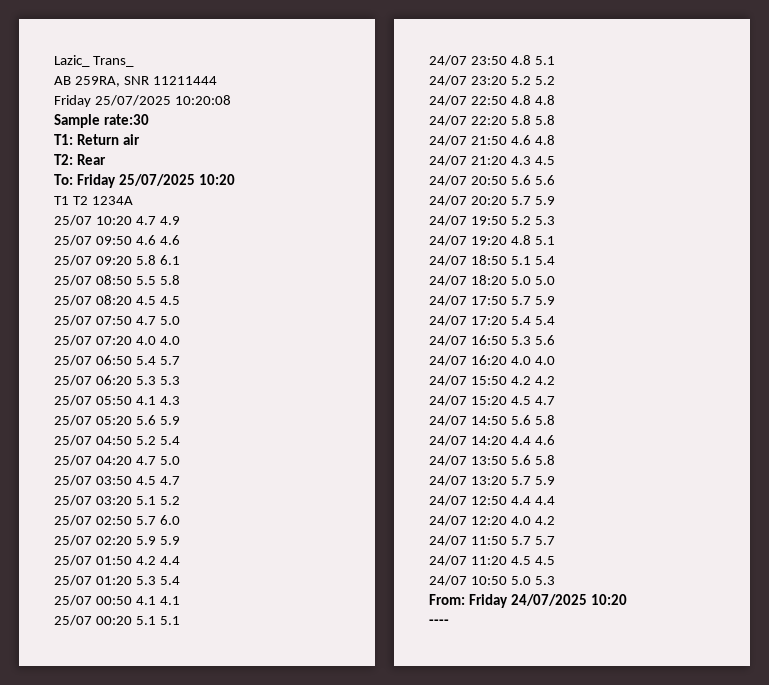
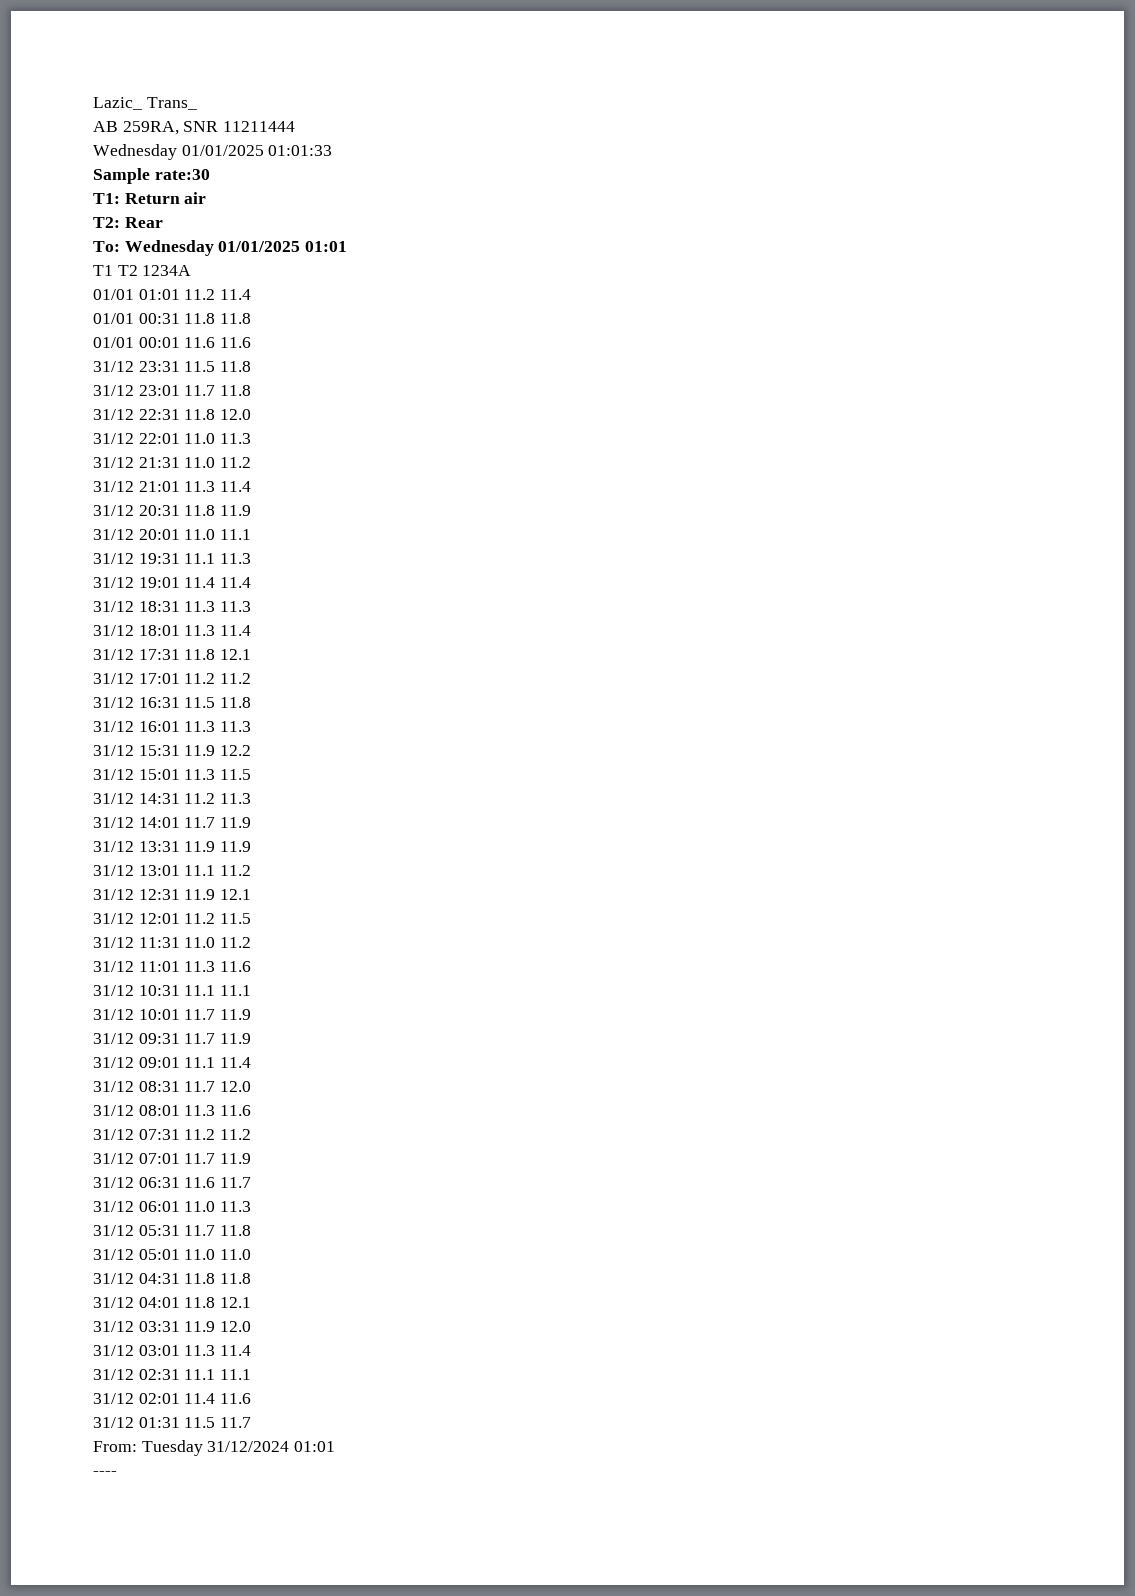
[54,95,231,107] Friday 25/07/2025 10:20:08 -> [93,144,333,160] Wednesday 01/01/2025 01:01:33
[76,174,235,188] Friday 25/07/2025 10:20 -> [124,240,348,256] Wednesday 01/01/2025 01:01
[54,215,180,226] [54,235,180,246] [54,255,180,266] [54,275,180,286] [54,295,180,306] [54,315,180,326] [54,335,180,346] [54,355,180,366] [54,375,180,386] [54,395,180,406] [54,415,180,426] [54,435,180,446] [54,455,180,466] [54,475,180,486] [54,495,180,506] [54,515,180,526] [54,535,180,546] [54,555,180,566] [54,575,180,586] [54,595,180,606] [54,615,180,626] [429,55,555,66] [429,75,555,86] [429,95,555,106] [429,115,555,126] [429,135,555,146] [429,155,555,166] [429,175,555,186] [429,195,555,206] [429,215,555,226] [429,235,555,246] [429,255,555,266] [429,275,555,286] [429,295,555,306] [429,315,555,326] [429,335,555,346] [429,355,555,366] [429,375,555,386] [429,395,555,406] [429,415,555,426] [429,435,555,446] [429,455,555,466] [429,475,555,486] [429,495,555,506] [429,515,555,526] [429,535,555,546] [429,555,555,566] [429,575,555,586] [429,594,627,608] 25/07 10:20 4.7 4.9 // 25/07 09:50 4.6 4.6 // 25/07 09:20 5.8 6.1 // 25/07 08:50 5.5 5.8 // 25/07 08:20 4.5 4.5 // 25/07 07:50 4.7 5.0 // 25/07 07:20 4.0 4.0 // 25/07 06:50 5.4 5.7 // 25/07 06:20 5.3 5.3 // 25/07 05:50 4.1 4.3 // 25/07 05:20 5.6 5.9 // 25/07 04:50 5.2 5.4 // 25/07 04:20 4.7 5.0 // 25/07 03:50 4.5 4.7 // 25/07 03:20 5.1 5.2 // 25/07 02:50 5.7 6.0 // 25/07 02:20 5.9 5.9 // 25/07 01:50 4.2 4.4 // 25/07 01:20 5.3 5.4 // 25/07 00:50 4.1 4.1 // 25/07 00:20 5.1 5.1 // 24/07 23:50 4.8 5.1 // 24/07 23:20 5.2 5.2 // 24/07 22:50 4.8 4.8 // 24/07 22:20 5.8 5.8 // 24/07 21:50 4.6 4.8 // 24/07 21:20 4.3 4.5 // 24/07 20:50 5.6 5.6 // 24/07 20:20 5.7 5.9 // 24/07 19:50 5.2 5.3 // 24/07 19:20 4.8 5.1 // 24/07 18:50 5.1 5.4 // 24/07 18:20 5.0 5.0 // 24/07 17:50 5.7 5.9 // 24/07 17:20 5.4 5.4 // 24/07 16:50 5.3 5.6 // 24/07 16:20 4.0 4.0 // 24/07 15:50 4.2 4.2 // 24/07 15:20 4.5 4.7 // 24/07 14:50 5.6 5.8 // 24/07 14:20 4.4 4.6 // 24/07 13:50 5.6 5.8 // 24/07 13:20 5.7 5.9 // 24/07 12:50 4.4 4.4 // 24/07 12:20 4.0 4.2 // 24/07 11:50 5.7 5.7 // 24/07 11:20 4.5 4.5 // 24/07 10:50 5.0 5.3 // From: Friday 24/07/2025 10:20 -> [93,289,252,300] [93,313,252,324] [93,337,252,348] [93,361,252,372] [93,385,252,396] [93,409,252,420] [93,433,252,444] [93,457,252,468] [93,481,252,492] [93,505,252,516] [93,529,252,540] [93,553,252,564] [93,577,252,588] [93,601,252,612] [93,625,252,636] [93,649,252,660] [93,673,252,684] [93,697,252,708] [93,721,252,732] [93,745,252,756] [93,769,252,780] [93,793,252,804] [93,817,252,828] [93,841,252,852] [93,865,252,876] [93,889,252,900] [93,913,252,924] [93,937,252,948] [93,961,252,972] [93,985,252,996] [93,1009,252,1020] [93,1033,252,1044] [93,1057,252,1068] [93,1081,252,1092] [93,1105,252,1116] [93,1129,252,1140] [93,1153,252,1164] [93,1177,252,1188] [93,1201,252,1212] [93,1225,252,1236] [93,1249,252,1260] [93,1273,252,1284] [93,1297,252,1308] [93,1321,252,1332] [93,1345,252,1356] [93,1369,252,1380] [93,1393,252,1404] [93,1417,252,1428] [93,1440,336,1456] 01/01 01:01 11.2 11.4 // 01/01 00:31 11.8 11.8 // 01/01 00:01 11.6 11.6 // 31/12 23:31 11.5 11.8 // 31/12 23:01 11.7 11.8 // 31/12 22:31 11.8 12.0 // 31/12 22:01 11.0 11.3 // 31/12 21:31 11.0 11.2 // 31/12 21:01 11.3 11.4 // 31/12 20:31 11.8 11.9 // 31/12 20:01 11.0 11.1 // 31/12 19:31 11.1 11.3 // 31/12 19:01 11.4 11.4 // 31/12 18:31 11.3 11.3 // 31/12 18:01 11.3 11.4 // 31/12 17:31 11.8 12.1 // 31/12 17:01 11.2 11.2 // 31/12 16:31 11.5 11.8 // 31/12 16:01 11.3 11.3 // 31/12 15:31 11.9 12.2 // 31/12 15:01 11.3 11.5 // 31/12 14:31 11.2 11.3 // 31/12 14:01 11.7 11.9 // 31/12 13:31 11.9 11.9 // 31/12 13:01 11.1 11.2 // 31/12 12:31 11.9 12.1 // 31/12 12:01 11.2 11.5 // 31/12 11:31 11.0 11.2 // 31/12 11:01 11.3 11.6 // 31/12 10:31 11.1 11.1 // 31/12 10:01 11.7 11.9 // 31/12 09:31 11.7 11.9 // 31/12 09:01 11.1 11.4 // 31/12 08:31 11.7 12.0 // 31/12 08:01 11.3 11.6 // 31/12 07:31 11.2 11.2 // 31/12 07:01 11.7 11.9 // 31/12 06:31 11.6 11.7 // 31/12 06:01 11.0 11.3 // 31/12 05:31 11.7 11.8 // 31/12 05:01 11.0 11.0 // 31/12 04:31 11.8 11.8 // 31/12 04:01 11.8 12.1 // 31/12 03:31 11.9 12.0 // 31/12 03:01 11.3 11.4 // 31/12 02:31 11.1 11.1 // 31/12 02:01 11.4 11.6 // 31/12 01:31 11.5 11.7 // From: Tuesday 31/12/2024 01:01

